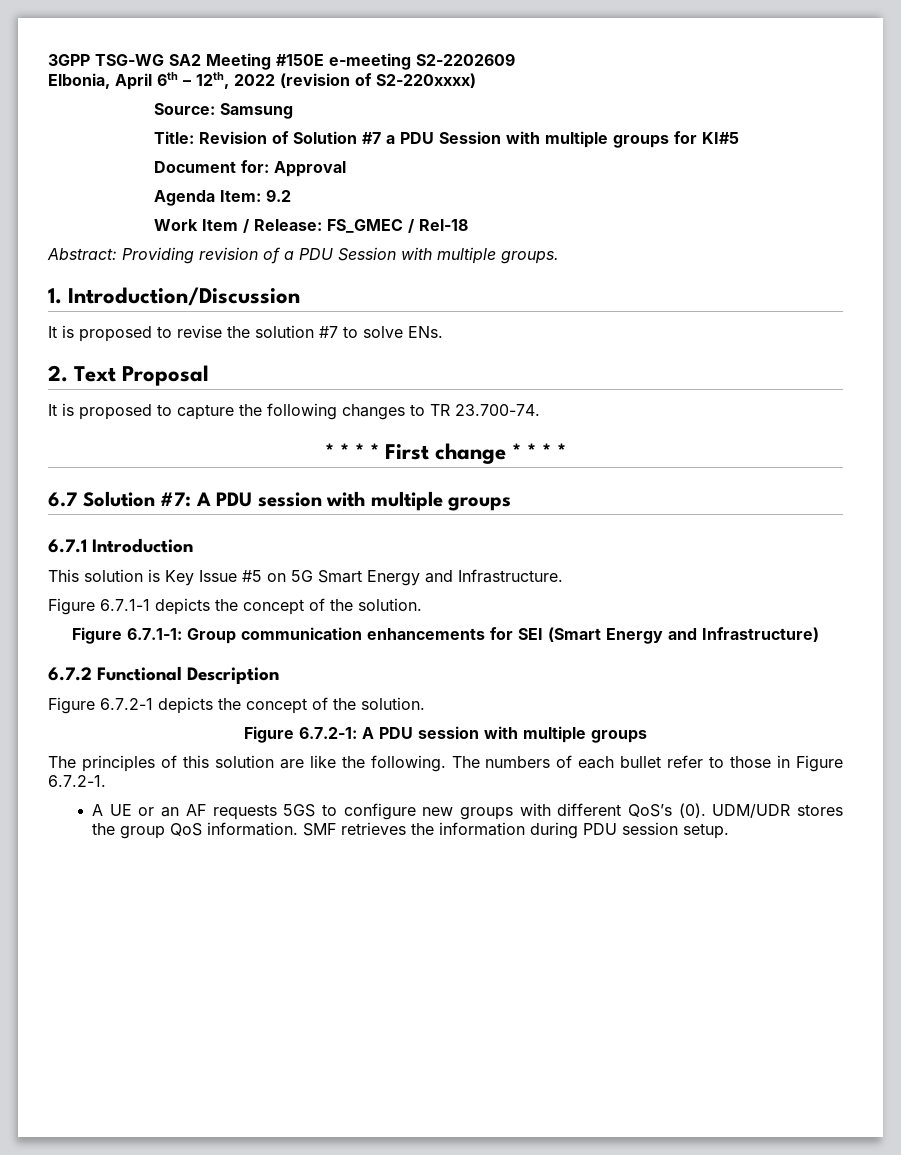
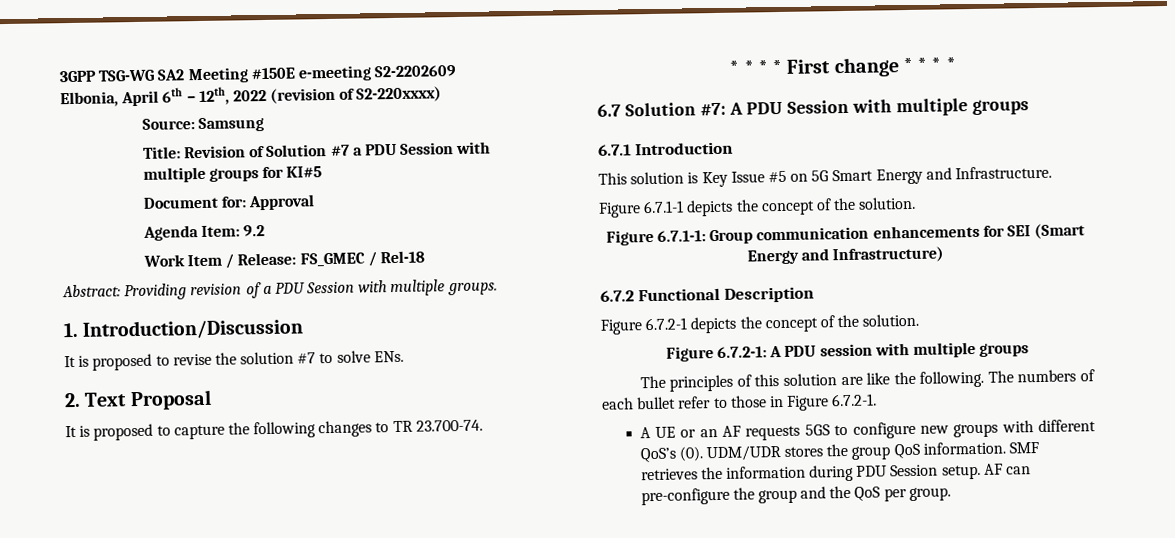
[257,492,322,507] session -> [787,99,850,114] Session
[622,822,730,839] session setup. -> [890,463,1031,480] [640,485,951,506] Session setup. AF can pre-configure the group and the QoS per group.

